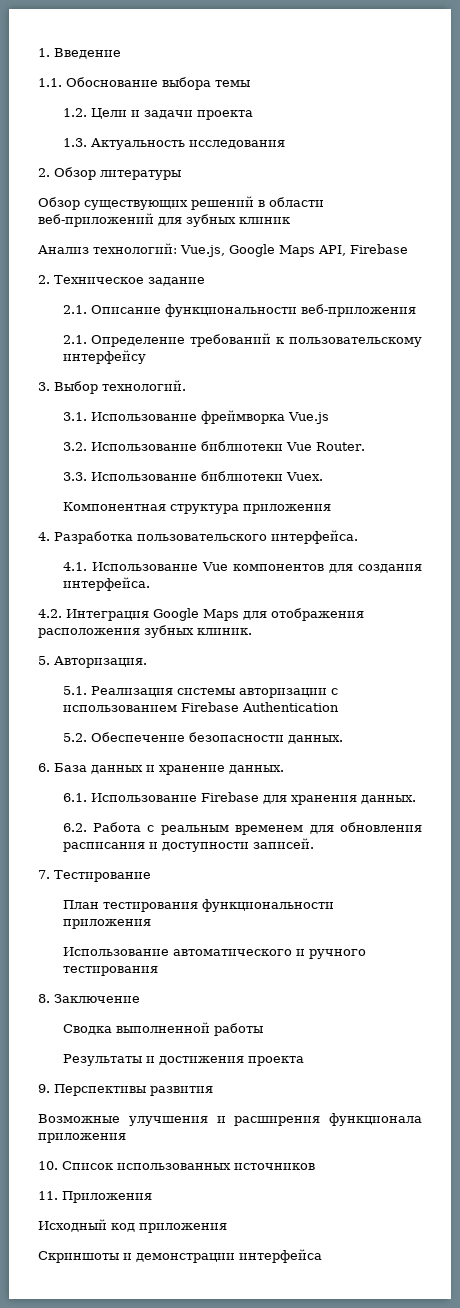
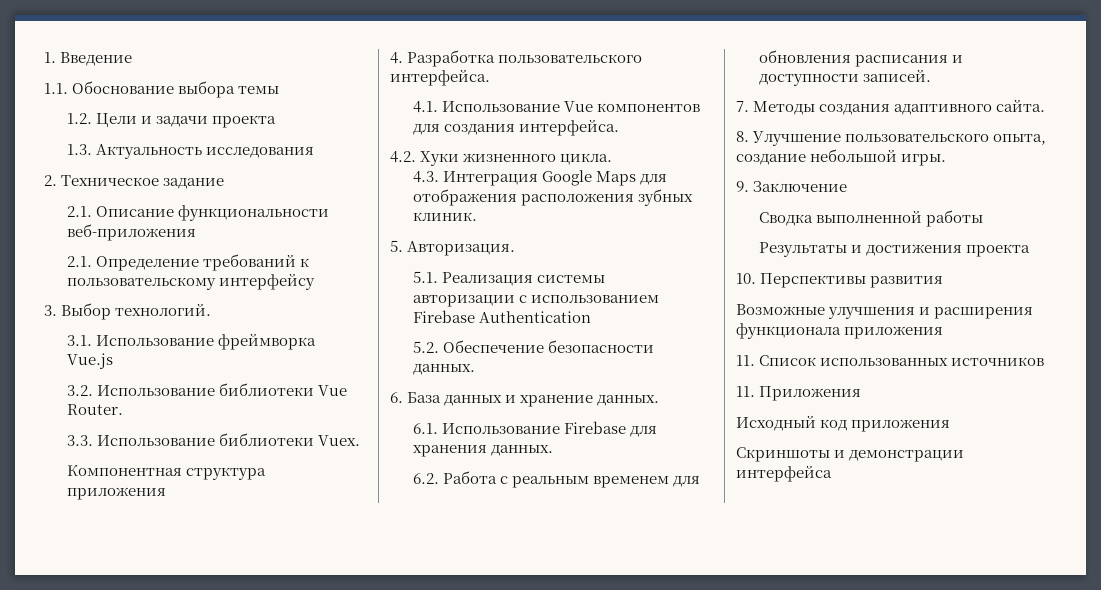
[38,167,181,180] [38,196,324,210] [38,213,290,227] [38,243,408,257] // 2. Обзор литературы // Обзор существующих решений в области веб-приложений для зубных клиник // Анализ технологий: Vue.js, Google Maps API, Firebase -> (315, 152) none
(62, 613) none -> [420,151,613,166] [413,171,440,183] Хуки жизненного цикла. // 4.3.
[54,870,151,882] [62,899,334,912] [62,919,151,929] [62,947,366,959] [62,966,158,976] [38,994,50,1003] Тестирование // План тестирования функциональности приложения // Использование автоматического и ручного тестирования // 8. -> [753,99,1046,115] [736,131,1047,146] [736,149,947,166] [736,181,749,192] Методы создания адаптивного сайта. // 8. Улучшение пользовательского опыта, создание небольшой игры. // 9.
[38,1084,50,1093] 9. -> [736,273,756,284] 10.
[38,1161,58,1170] 10. -> [736,355,755,366] 11.

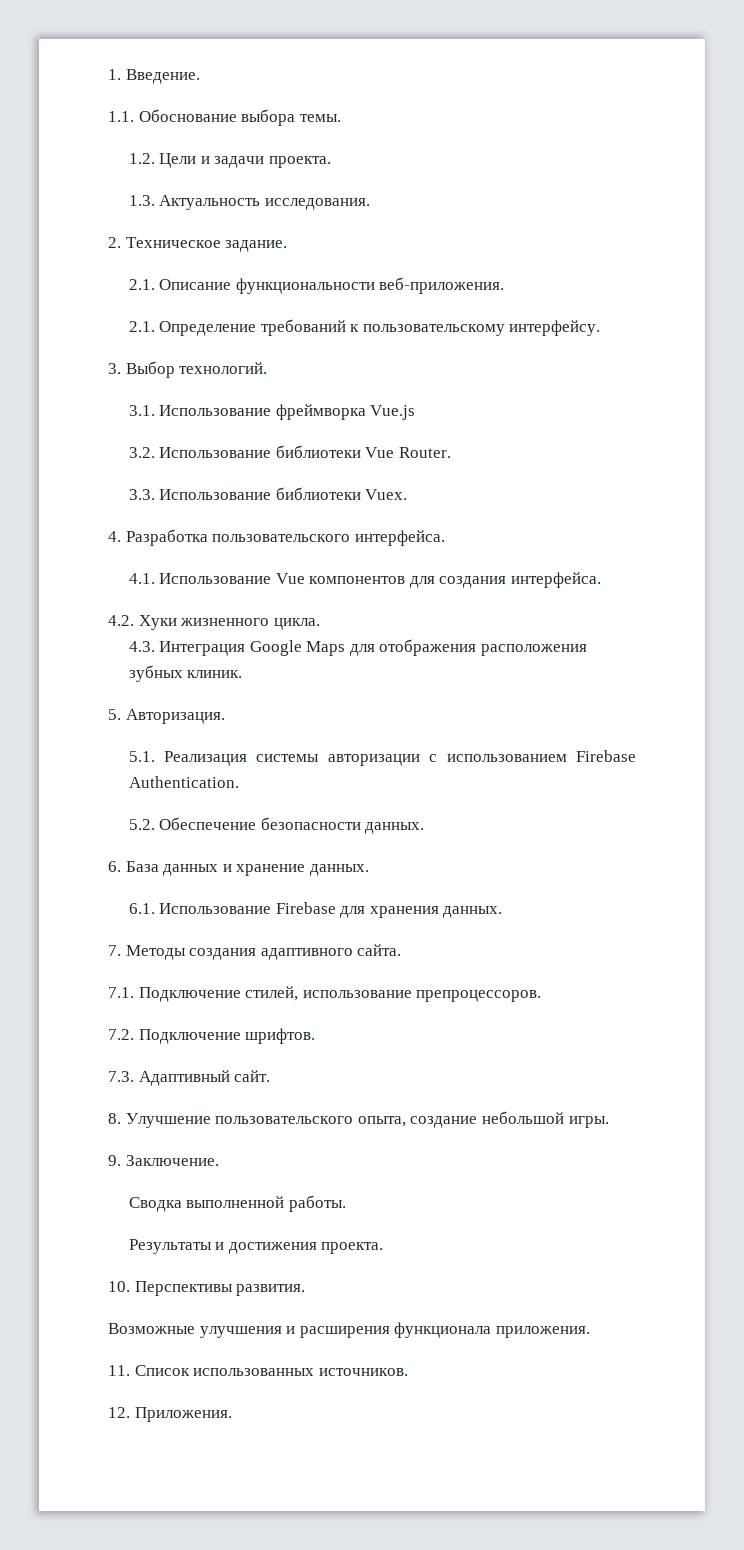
[60,52,133,66] Введение -> [125,69,200,84] Введение.
[238,86,280,94] темы -> [299,114,341,122] темы.
[212,115,277,128] проекта -> [268,156,331,168] проекта.
[206,147,315,158] исследования -> [264,198,370,210] исследования.
[163,178,225,189] задание -> [225,240,288,252] задание.
[67,224,197,241] веб-приложения -> [379,277,505,294] веб-приложения.
[219,273,316,290] интерфейсу -> [509,320,601,336] интерфейсу.
[67,465,267,480] [67,487,167,500] // Компонентная структура приложения -> (408, 494) none
[479,311,592,323] Authentication -> [128,776,239,788] Authentication.
[413,471,701,488] [759,50,964,67] [759,69,932,86] // 6.2. Работа с реальным временем для обновления расписания и доступности записей. -> (503, 912) none
(1046, 105) none -> [108,986,542,1002] [108,1028,316,1044] [108,1070,271,1086] // 7.1. Подключение стилей, использование препроцессоров. // 7.2. Подключение шрифтов. // 7.3. Адаптивный сайт.
[753,181,848,192] Заключение -> [125,1155,219,1166] Заключение.
[926,210,984,227] работы -> [288,1195,346,1212] работы.
[966,244,1031,257] проекта -> [321,1242,384,1254] проекта.
[870,276,944,288] развития -> [236,1284,306,1296] развития.
[844,326,944,339] приложения -> [495,1326,590,1338] приложения.
[951,357,1045,366] [736,386,862,401] [736,415,951,432] [736,447,965,462] [736,465,832,482] источников // 11. Приложения // Исходный код приложения // Скриншоты и демонстрации интерфейса -> [318,1368,408,1376] [108,1407,232,1422] источников. // 12. Приложения.

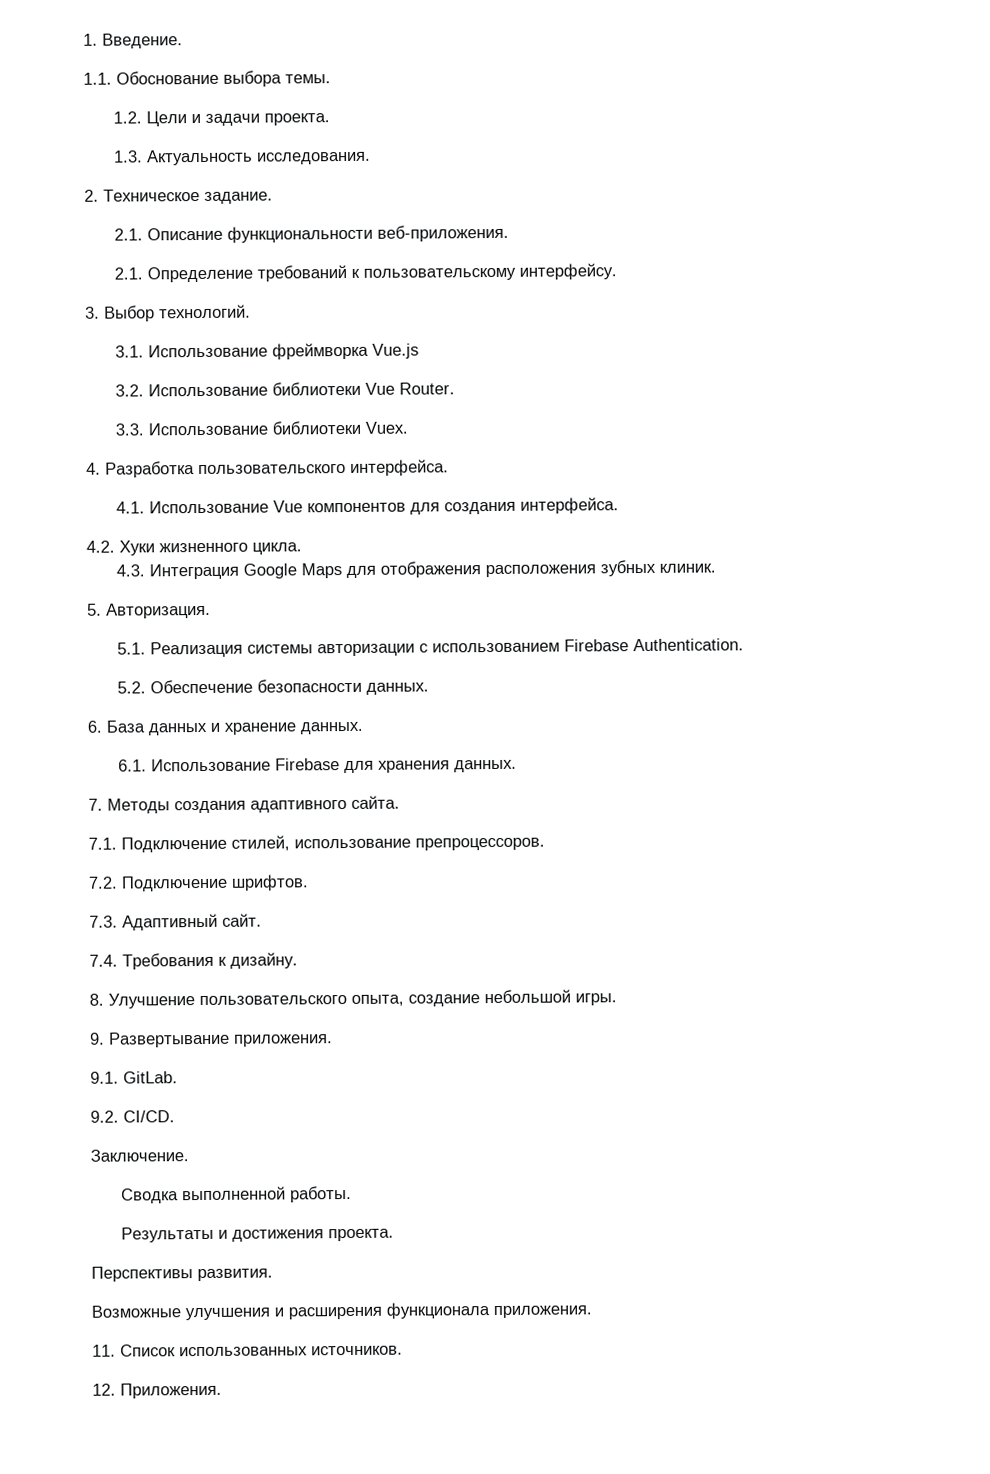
(271, 1076) none -> [89,952,298,970] // 7.4. Требования к дизайну.
(121, 1160) none -> [109,1031,333,1048] [90,1071,178,1084] [90,1110,175,1123] Развертывание приложения. // 9.1. GitLab. // 9.2. CI/CD. //
[108,1281,130,1292] 10. -> (395, 1235) none

